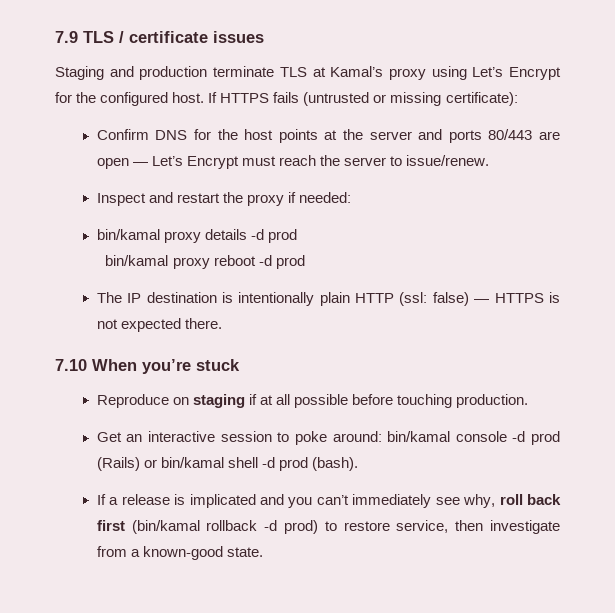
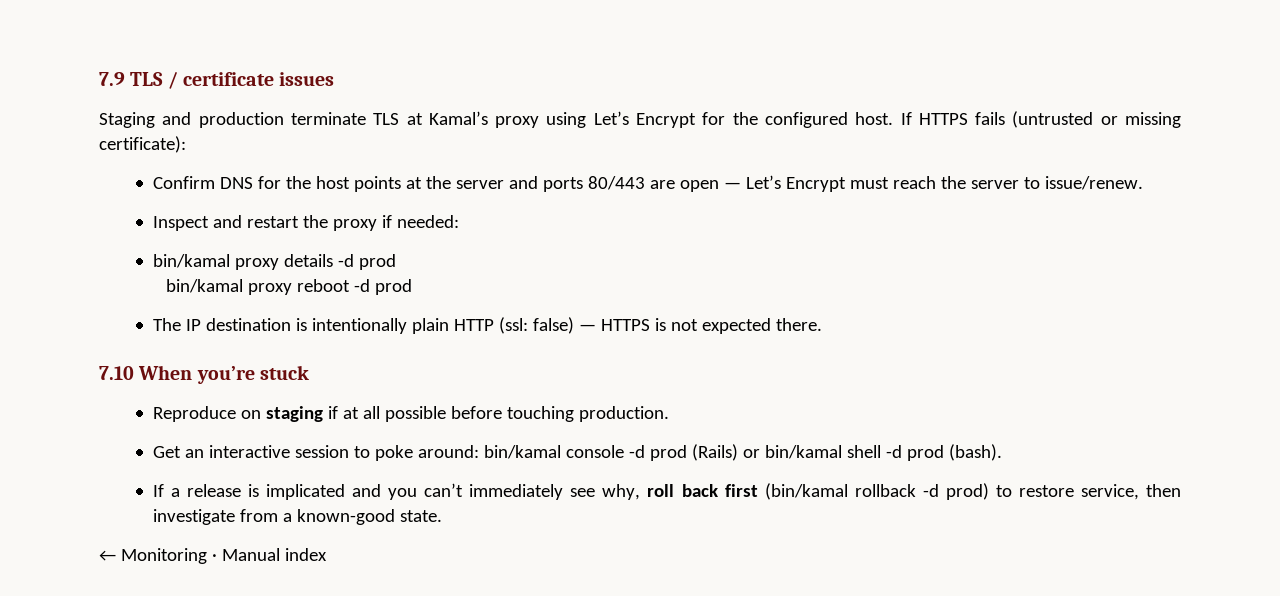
(263, 552) none -> [99,548,327,564] // ← Monitoring · Manual index

